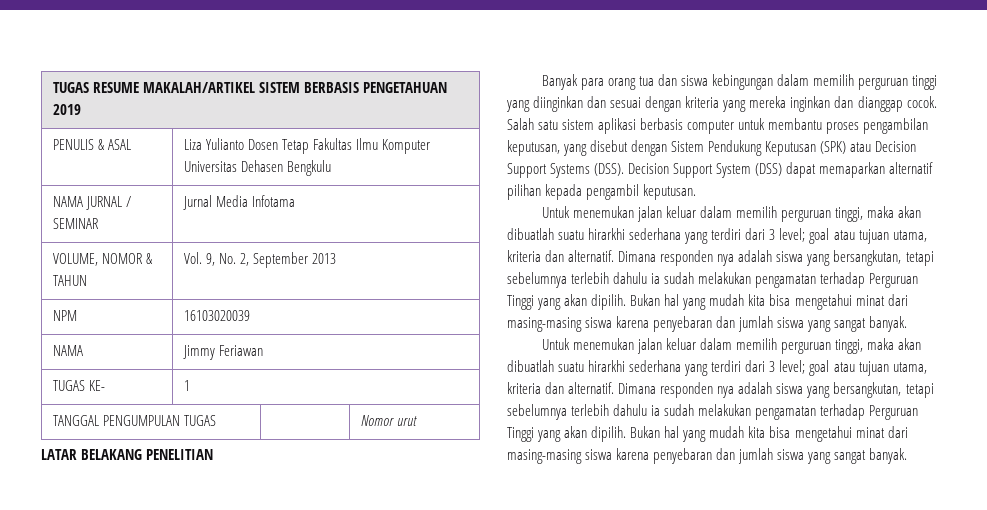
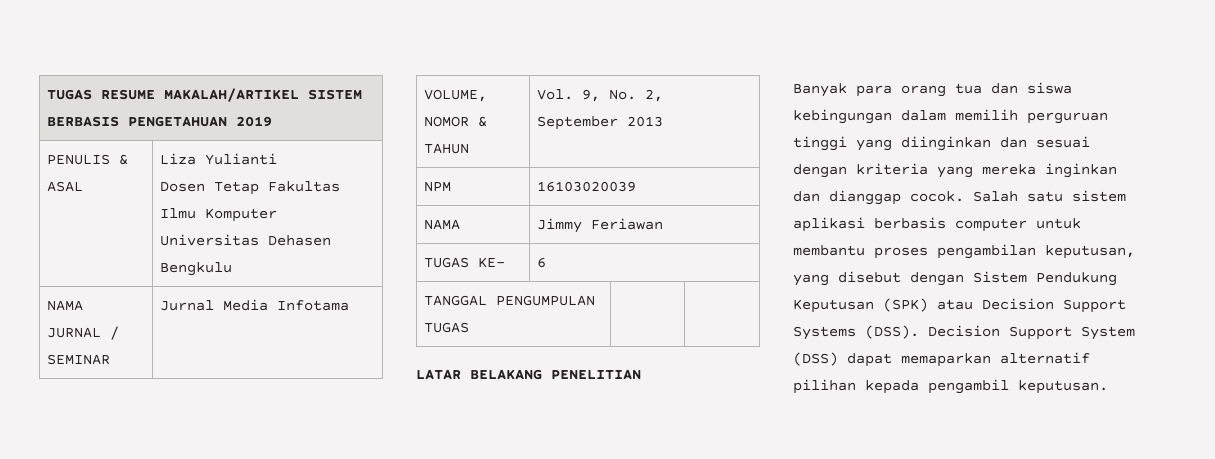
[205,138,244,150] Yulianto -> [204,153,277,165] Yulianti //
[183,380,190,391] 1 -> [536,257,546,268] 6
[360,415,417,426] Nomor urut -> (469, 327) none
[541,206,922,222] [507,228,927,244] [507,250,934,266] [507,272,919,288] [507,294,908,310] [507,316,908,332] [541,338,922,354] [507,360,927,376] [507,382,934,398] [507,404,919,420] [507,426,908,442] [507,448,908,464] // Untuk menemukan jalan keluar dalam memilih perguruan tinggi, maka akan dibuatlah suatu hirarkhi sederhana yang terdiri dari 3 level; goal atau tujuan utama, kriteria dan alternatif. Dimana responden nya adalah siswa yang bersangkutan, tetapi sebelumnya terlebih dahulu ia sudah melakukan pengamatan terhadap Perguruan Tinggi yang akan dipilih. Bukan hal yang mudah kita bisa mengetahui minat dari masing-masing siswa karena penyebaran dan jumlah siswa yang sangat banyak. // Untuk menemukan jalan keluar dalam memilih perguruan tinggi, maka akan dibuatlah suatu hirarkhi sederhana yang terdiri dari 3 level; goal atau tujuan utama, kriteria dan alternatif. Dimana responden nya adalah siswa yang bersangkutan, tetapi sebelumnya terlebih dahulu ia sudah melakukan pengamatan terhadap Perguruan Tinggi yang akan dipilih. Bukan hal yang mudah kita bisa mengetahui minat dari masing-masing siswa karena penyebaran dan jumlah siswa yang sangat banyak. -> (1108, 387) none

